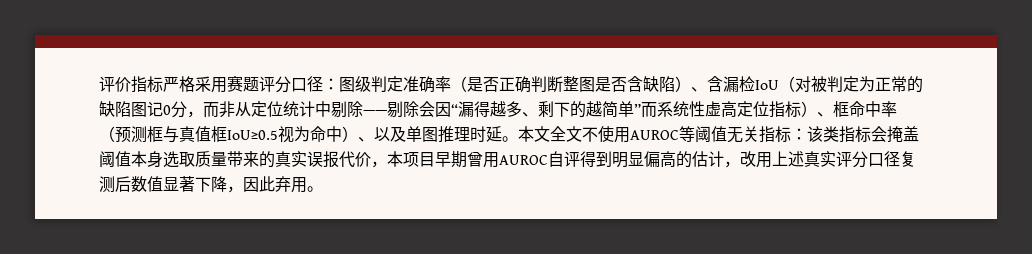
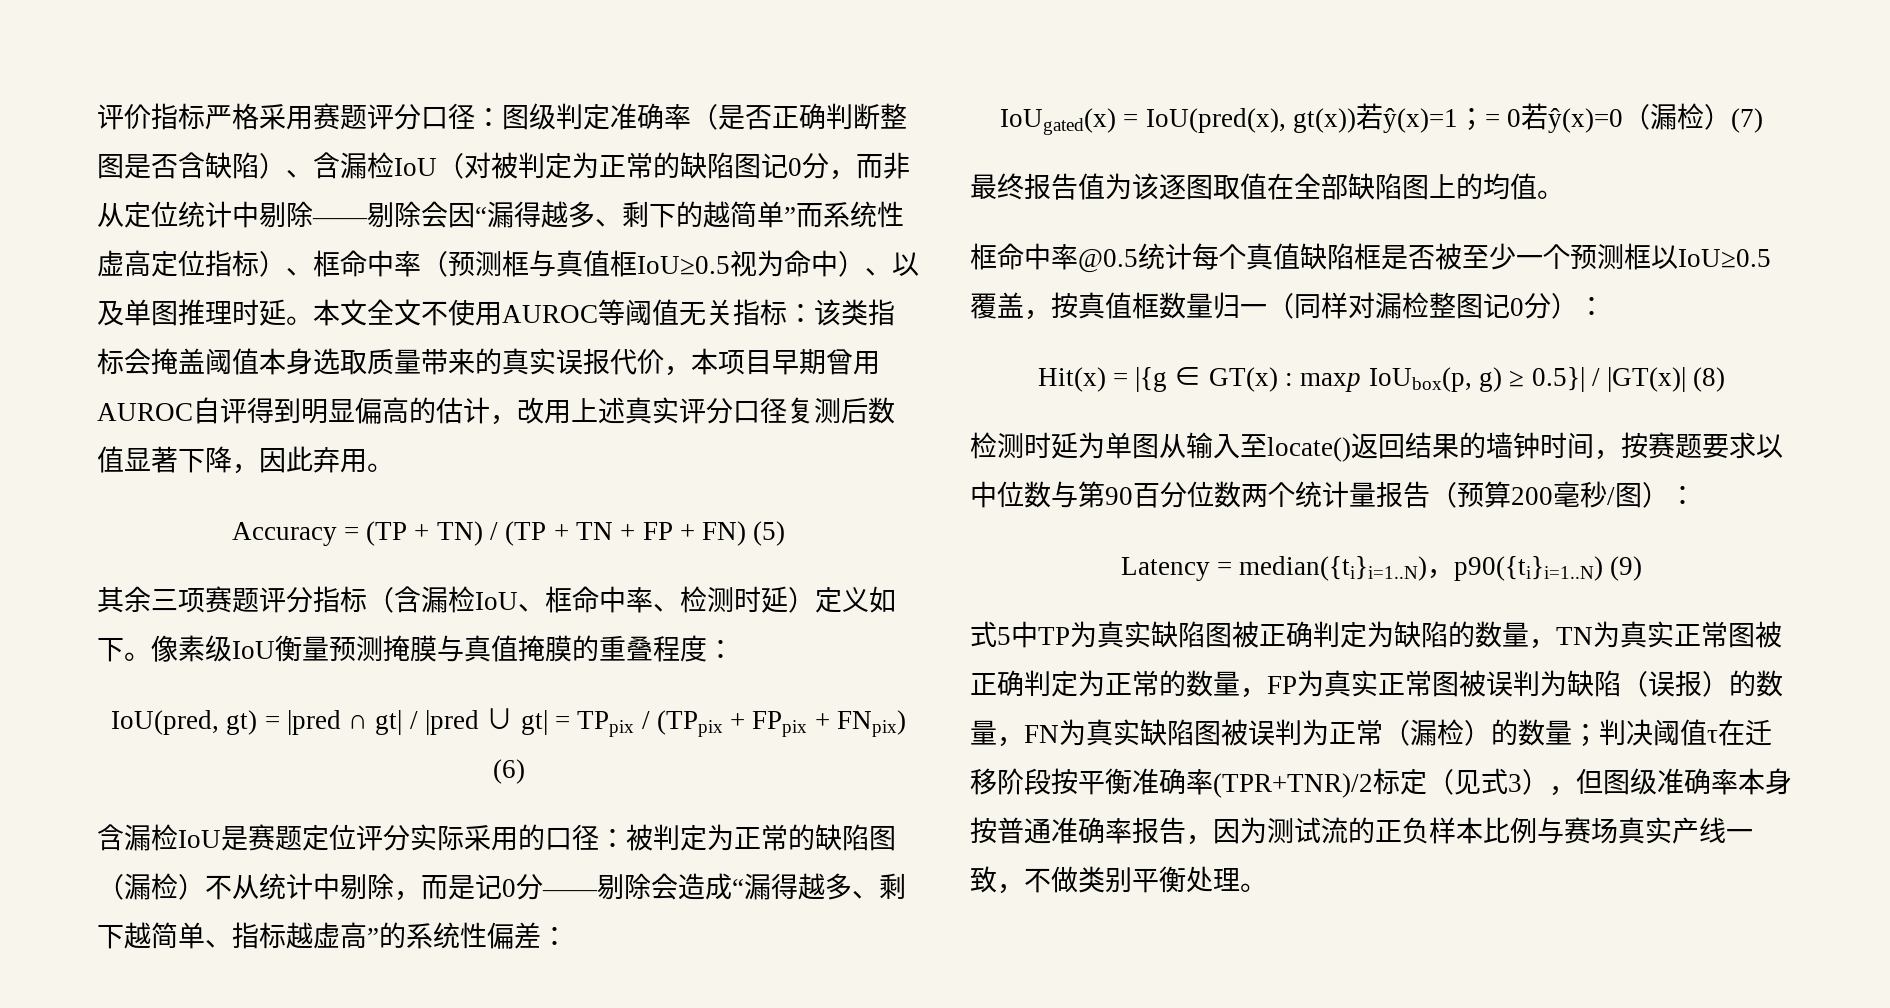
(323, 189) none -> [231,521,786,546] [97,586,896,613] [97,635,734,662] [111,708,906,737] [492,759,525,784] [97,824,896,851] [97,873,906,901] [97,922,568,949] [999,103,1764,135] [970,173,1564,200] [970,243,1771,273] [970,292,1605,320] [1037,367,1726,392] [970,432,1783,462] [970,481,1696,508] [1120,556,1643,581] [970,621,1782,649] [970,670,1783,698] [970,719,1772,747] [970,768,1792,798] [970,817,1753,845] [970,866,1267,894] // Accuracy = (TP + TN) / (TP + TN + FP + FN) (5) // 其余三项赛题评分指标（含漏检IoU、框命中率、检测时延）定义如下。像素级IoU衡量预测掩膜与真值掩膜的重叠程度： // IoU(pred, gt) = |pred ∩ gt| / |pred ∪ gt| = TPpix / (TPpix + FPpix + FNpix) (6) // 含漏检IoU是赛题定位评分实际采用的口径：被判定为正常的缺陷图（漏检）不从统计中剔除，而是记0分——剔除会造成“漏得越多、剩下越简单、指标越虚高”的系统性偏差： // IoUgated(x) = IoU(pred(x), gt(x))若ŷ(x)=1；= 0若ŷ(x)=0（漏检）(7) // 最终报告值为该逐图取值在全部缺陷图上的均值。 // 框命中率@0.5统计每个真值缺陷框是否被至少一个预测框以IoU≥0.5覆盖，按真值框数量归一（同样对漏检整图记0分）： // Hit(x) = |{g ∈ GT(x) : maxp IoUbox(p, g) ≥ 0.5}| / |GT(x)| (8) // 检测时延为单图从输入至locate()返回结果的墙钟时间，按赛题要求以中位数与第90百分位数两个统计量报告（预算200毫秒/图）： // Latency = median({ti}i=1..N)，p90({ti}i=1..N) (9) // 式5中TP为真实缺陷图被正确判定为缺陷的数量，TN为真实正常图被正确判定为正常的数量，FP为真实正常图被误判为缺陷（误报）的数量，FN为真实缺陷图被误判为正常（漏检）的数量；判决阈值τ在迁移阶段按平衡准确率(TPR+TNR)/2标定（见式3），但图级准确率本身按普通准确率报告，因为测试流的正负样本比例与赛场真实产线一致，不做类别平衡处理。

